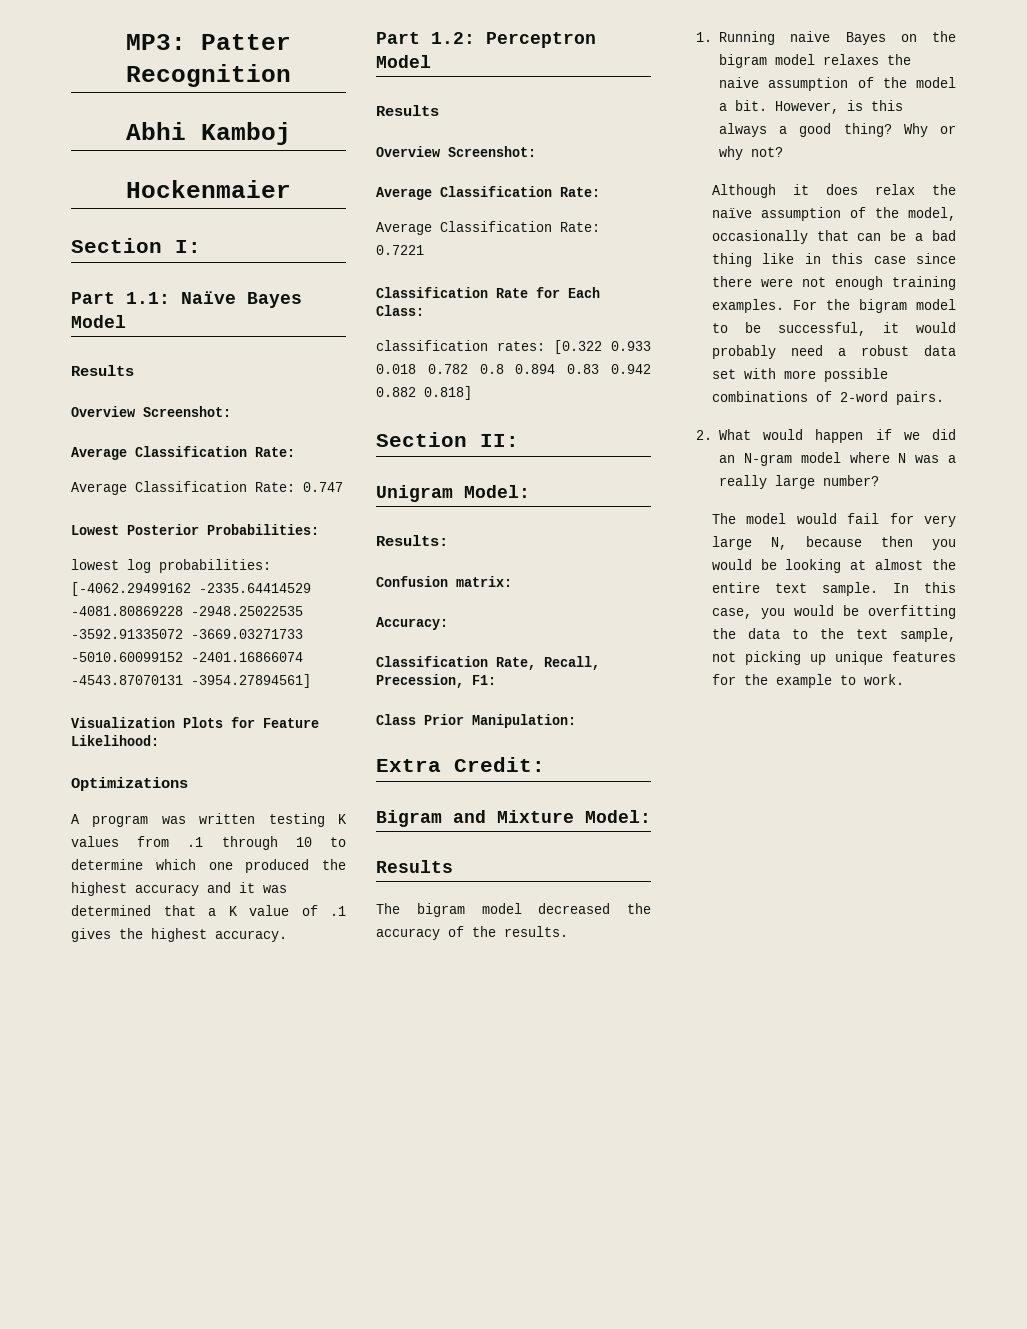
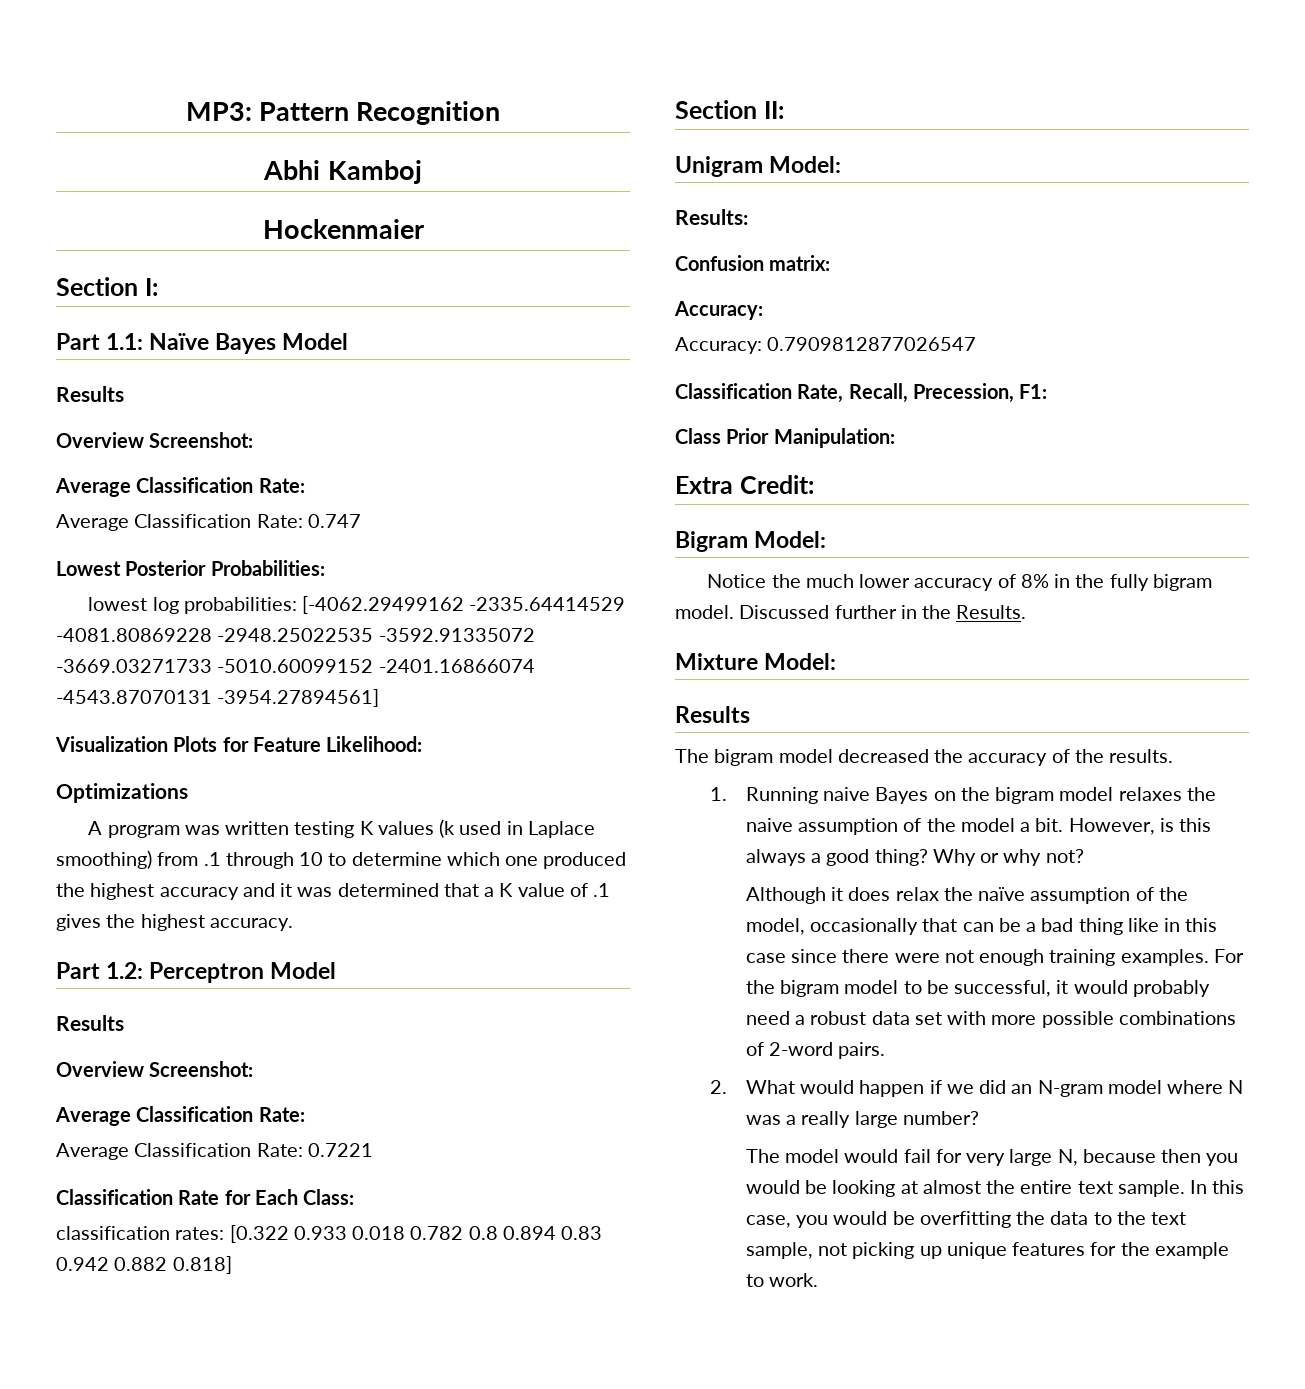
[201,34,291,50] Patter -> [259,102,349,121] Pattern
(119, 841) none -> [439,819,595,838] [56,850,152,869] (k used in Laplace smoothing)
(448, 623) none -> [675,337,977,354] // Accuracy: 0.7909812877026547
[453,810,486,823] and -> [754,531,827,548] [707,574,1212,591] [675,605,1027,619] Model: // Notice the much lower accuracy of 8% in the fully bigram model. Discussed further in the Results. //

